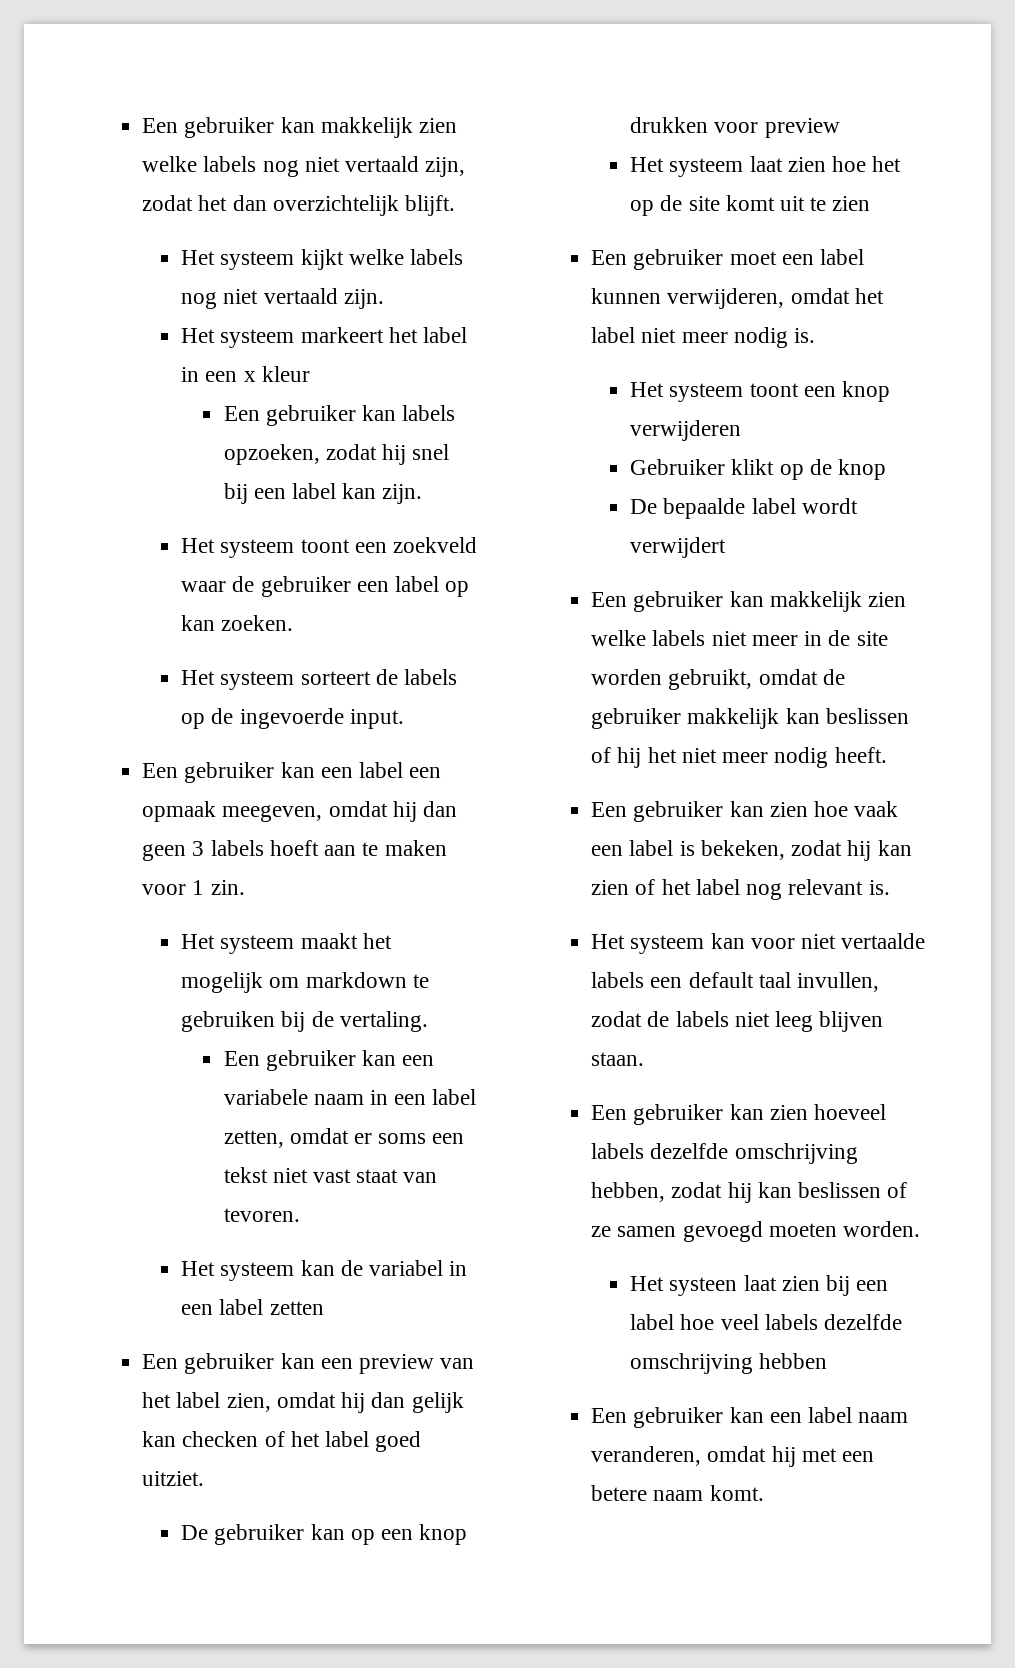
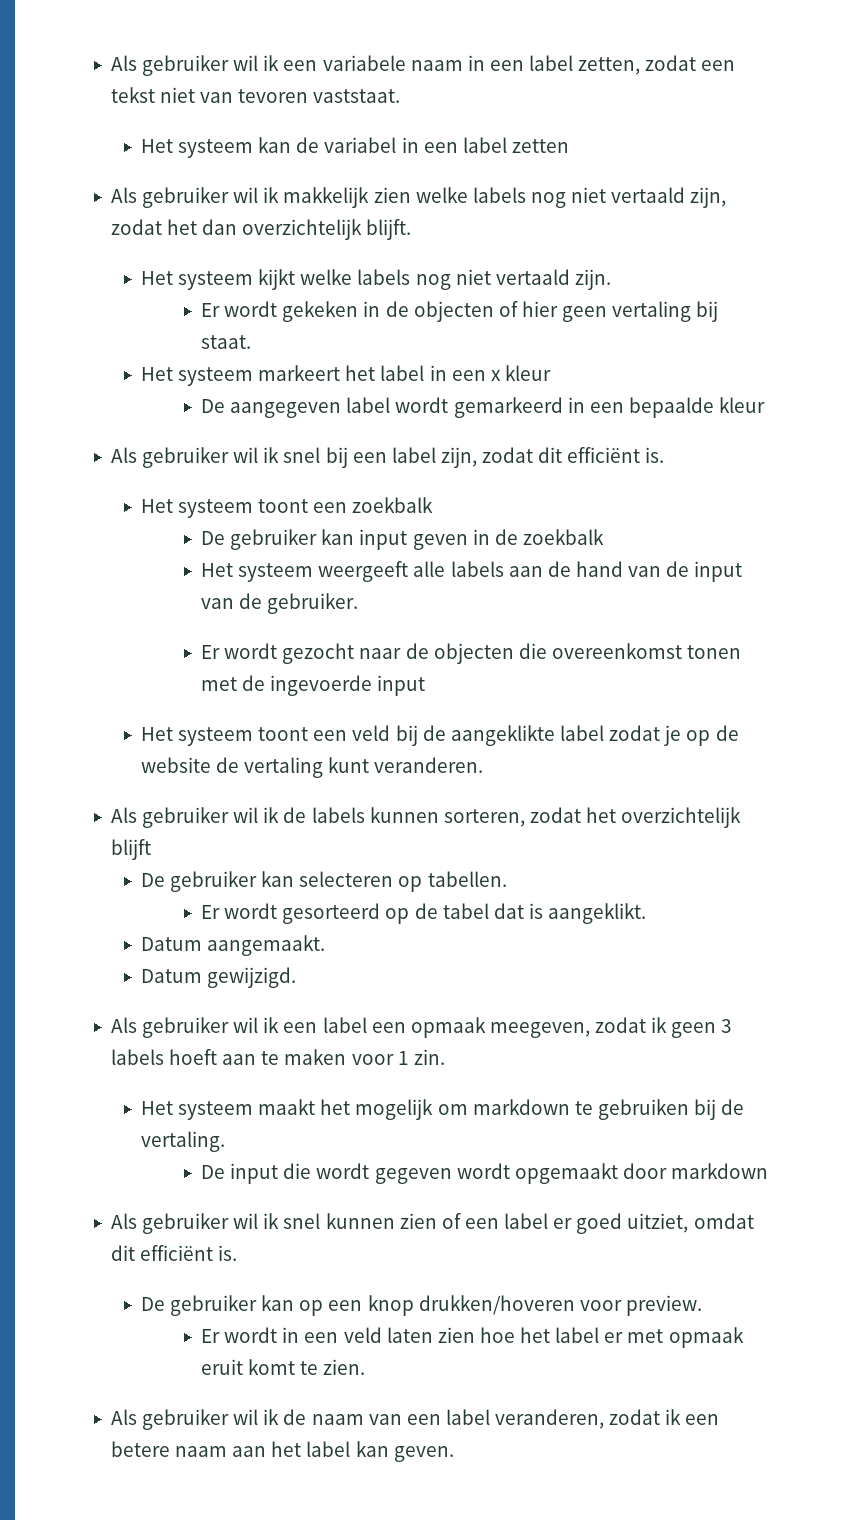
[142,117,315,138] Een gebruiker kan -> [110,55,736,76] [110,87,401,103] [140,137,569,158] [110,187,280,208] Als gebruiker wil ik een variabele naam in een label zetten, zodat een tekst niet van tevoren vaststaat. // Het systeem kan de variabel in een label zetten // Als gebruiker wil ik
(384, 299) none -> [200,301,719,322] [200,335,251,349] // Er wordt gekeken in de objecten of hier geen vertaling bij staat.
[223,405,456,426] [223,444,450,465] [223,483,423,504] [181,537,478,558] [181,576,470,597] [181,615,294,631] [181,669,458,690] [181,708,404,729] [142,762,315,783] Een gebruiker kan labels opzoeken, zodat hij snel bij een label kan zijn. // Het systeem toont een zoekveld waar de gebruiker een label op kan zoeken. // Het systeem sorteert de labels op de ingevoerde input. // Een gebruiker kan -> [200,397,766,418] [110,447,665,468] [140,497,434,518] [200,529,604,550] [200,561,743,582] [200,593,359,614] [200,643,742,664] [200,675,426,696] [140,725,739,746] [140,757,484,778] [110,807,742,828] [110,839,151,860] [140,871,507,892] [200,903,647,924] [140,935,326,956] [140,967,297,988] [110,1017,280,1038] De aangegeven label wordt gemarkeerd in een bepaalde kleur // Als gebruiker wil ik snel bij een label zijn, zodat dit efficiënt is. // Het systeem toont een zoekbalk // De gebruiker kan input geven in de zoekbalk // Het systeem weergeeft alle labels aan de hand van de input van de gebruiker. // Er wordt gezocht naar de objecten die overeenkomst tonen met de ingevoerde input // Het systeem toont een veld bij de aangeklikte label zodat je op de website de vertaling kunt veranderen. // Als gebruiker wil ik de labels kunnen sorteren, zodat het overzichtelijk blijft // De gebruiker kan selecteren op tabellen. // Er wordt gesorteerd op de tabel dat is aangeklikt. // Datum aangemaakt. // Datum gewijzigd. // Als gebruiker wil ik
[328,801,458,822] omdat hij dan -> [595,1017,668,1033] zodat ik
[223,1050,435,1071] [223,1089,477,1105] [223,1128,465,1148] [223,1167,438,1183] [223,1208,300,1222] [181,1260,468,1281] [181,1299,324,1315] [142,1353,475,1374] [142,1392,464,1413] [142,1431,422,1452] [142,1471,205,1486] Een gebruiker kan een variabele naam in een label zetten, omdat er soms een tekst niet vast staat van tevoren. // Het systeem kan de variabel in een label zetten // Een gebruiker kan een preview van het label zien, omdat hij dan gelijk kan checken of het label goed uitziet. -> [200,1163,769,1184] [110,1213,754,1234] [110,1245,238,1261] De input die wordt gegeven wordt opgemaakt door markdown // Als gebruiker wil ik snel kunnen zien of een label er goed uitziet, omdat dit efficiënt is.
[630,117,840,138] [630,156,902,177] [630,195,871,216] [591,249,865,270] [591,288,884,309] [591,327,816,348] [630,381,891,402] [630,420,742,441] [630,459,887,480] [630,498,858,519] [630,537,727,558] [591,591,907,612] [591,630,888,646] [591,669,845,690] [591,708,909,729] [591,747,887,768] [591,801,899,822] [591,840,912,861] [591,879,890,900] [591,933,926,954] [591,972,880,992] [591,1011,884,1032] [591,1052,645,1066] [591,1104,887,1125] [591,1143,858,1164] [591,1182,908,1203] [591,1221,921,1242] [630,1275,889,1296] [630,1314,903,1330] [630,1353,828,1374] [591,1407,909,1428] [591,1446,875,1467] [591,1485,764,1501] drukken voor preview // Het systeem laat zien hoe het op de site komt uit te zien // Een gebruiker moet een label kunnen verwijderen, omdat het label niet meer nodig is. // Het systeem toont een knop verwijderen // Gebruiker klikt op de knop // De bepaalde label wordt verwijdert // Een gebruiker kan makkelijk zien welke labels niet meer in de site worden gebruikt, omdat de gebruiker makkelijk kan beslissen of hij het niet meer nodig heeft. // Een gebruiker kan zien hoe vaak een label is bekeken, zodat hij kan zien of het label nog relevant is. // Het systeem kan voor niet vertaalde labels een default taal invullen, zodat de labels niet leeg blijven staan. // Een gebruiker kan zien hoeveel labels dezelfde omschrijving hebben, zodat hij kan beslissen of ze samen gevoegd moeten worden. // Het systeen laat zien bij een label hoe veel labels dezelfde omschrijving hebben // Een gebruiker kan een label naam veranderen, omdat hij met een betere naam komt. -> [418,1295,702,1316] [200,1327,744,1348] [200,1359,366,1375] [110,1409,720,1430] [110,1441,454,1462] drukken/hoveren voor preview. // Er wordt in een veld laten zien hoe het label er met opmaak eruit komt te zien. // Als gebruiker wil ik de naam van een label veranderen, zodat ik een betere naam aan het label kan geven.

